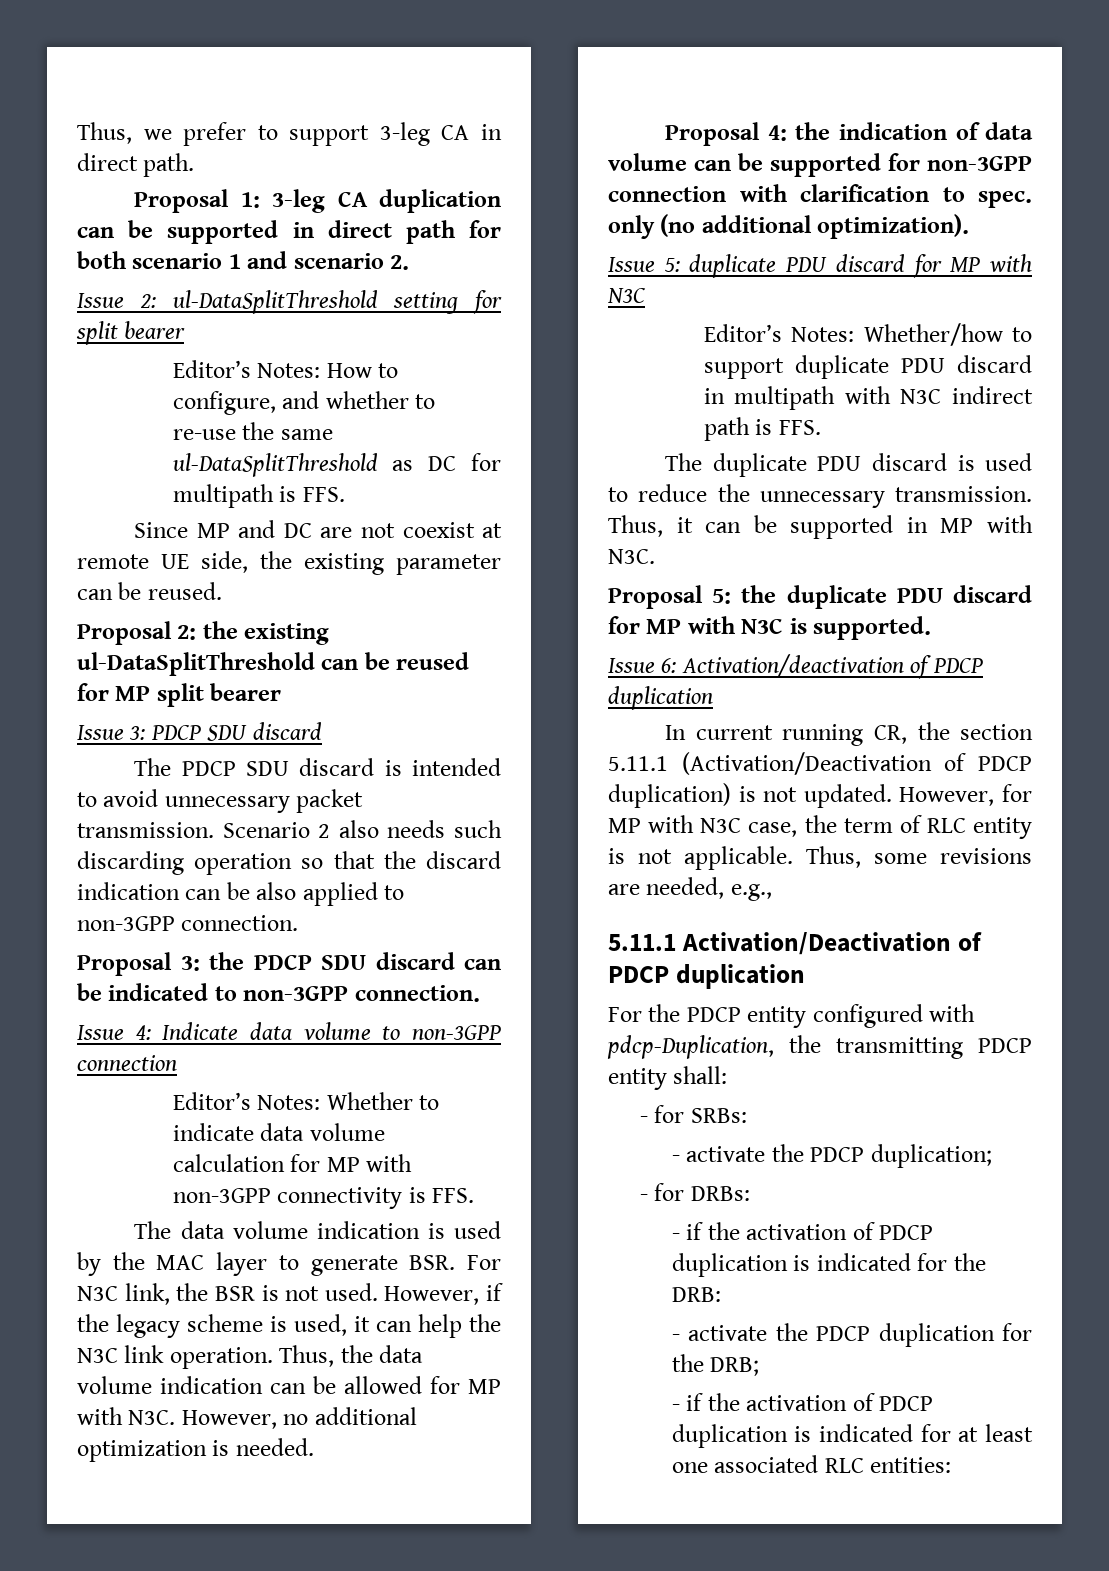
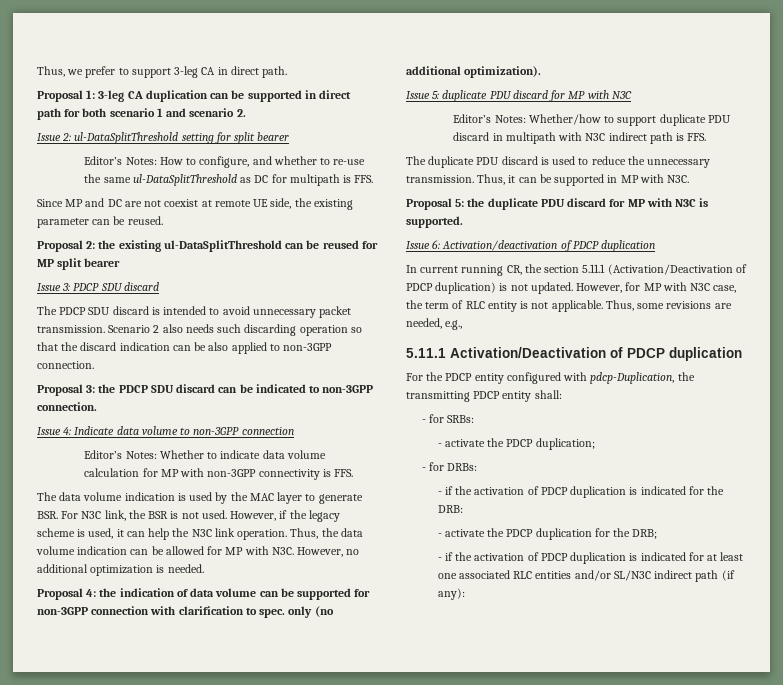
[870,1457,952,1473] entities: -> [535,570,735,582] [437,588,465,600] entities and/or SL/N3C indirect path (if any):

